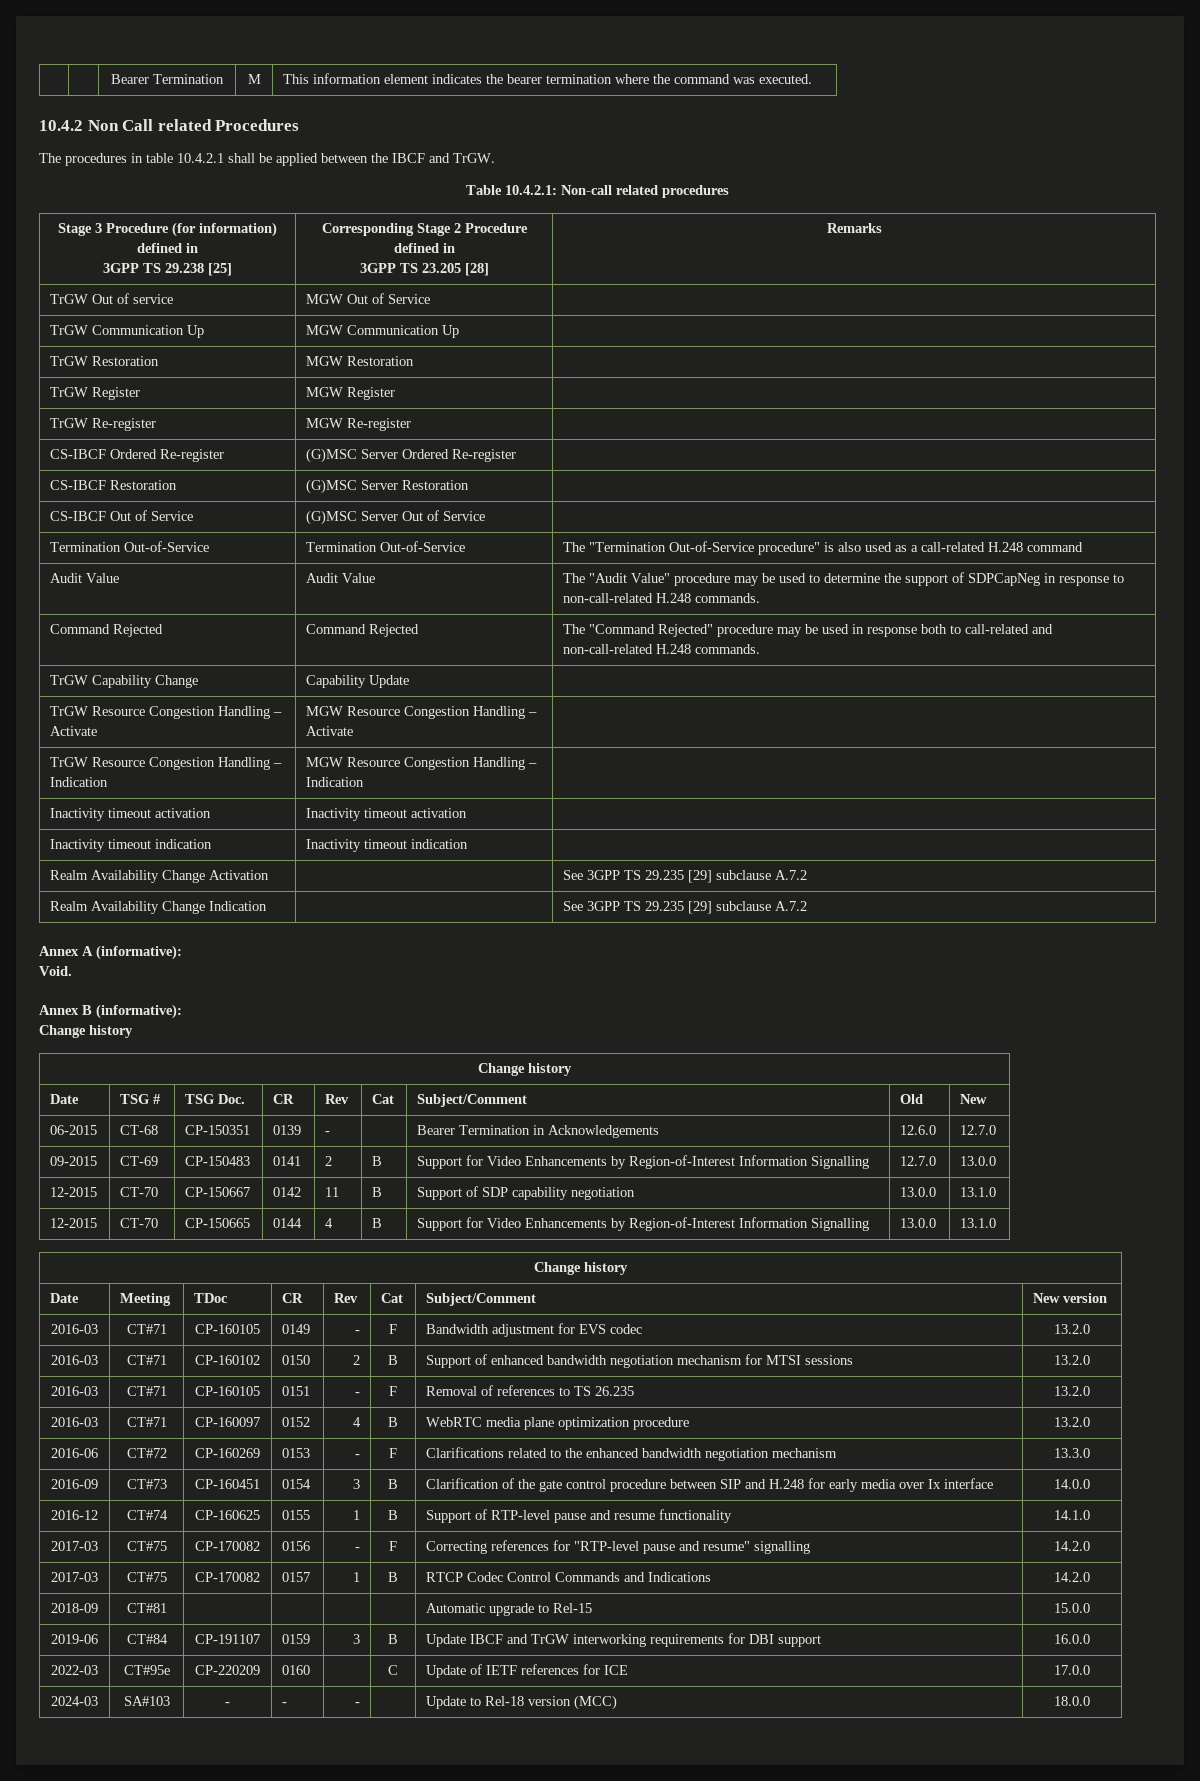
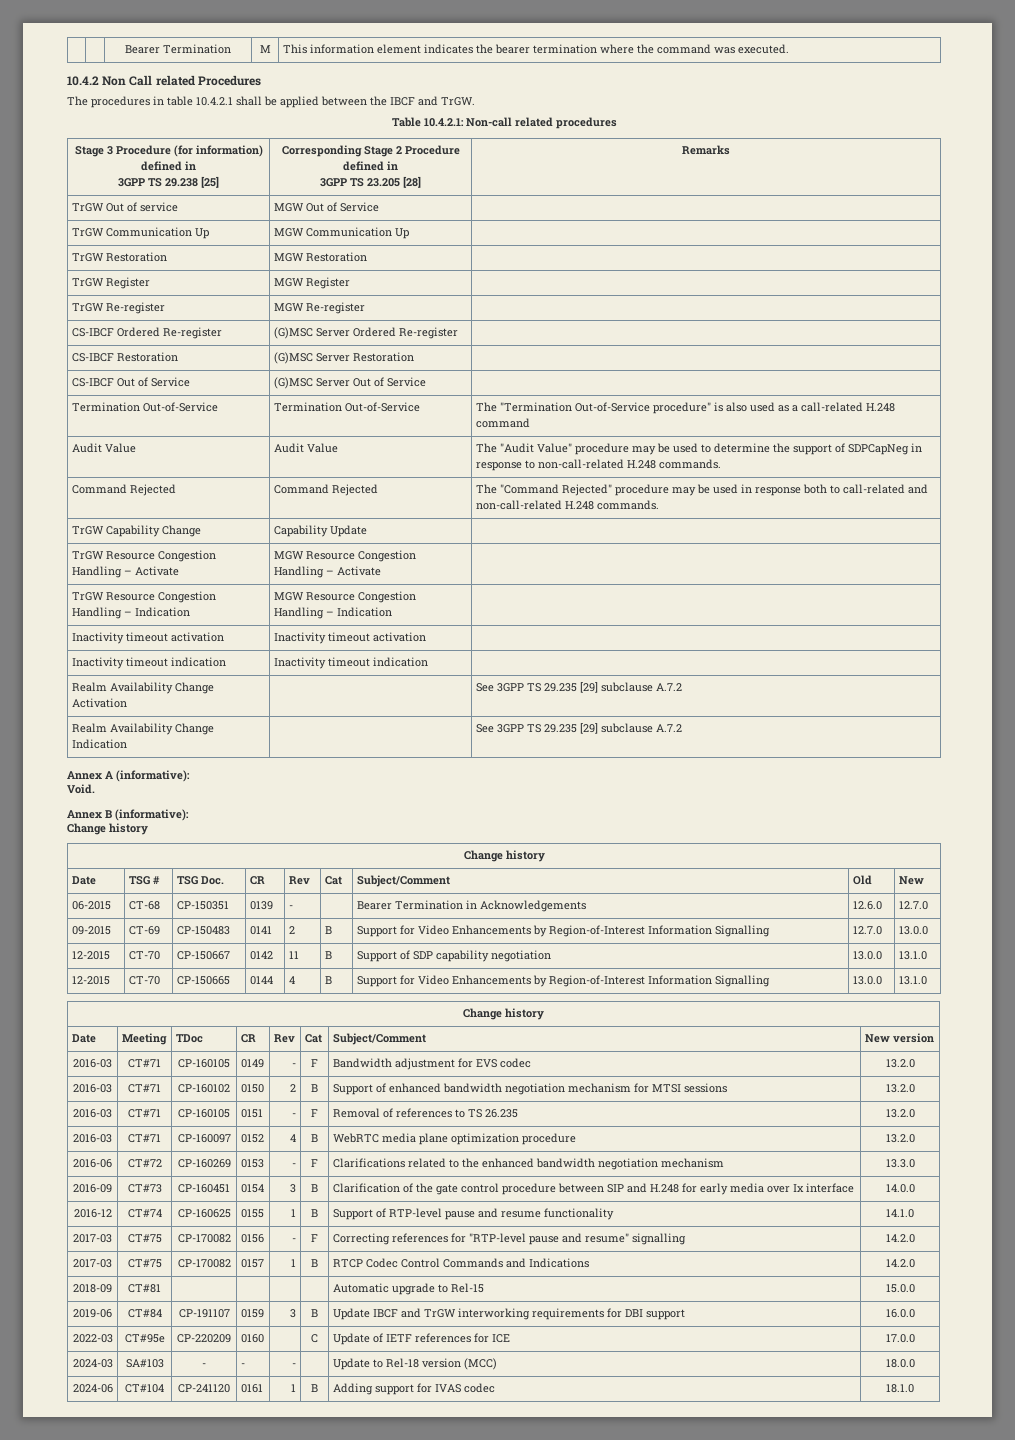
(1090, 1701) none -> [72,1384,113,1393] [125,1384,164,1393] [178,1384,230,1393] [240,1384,263,1393] [291,1384,297,1392] [311,1384,318,1392] [332,1383,495,1395] [886,1384,914,1393] // 2024-06 | CT#104 | CP-241120 | 0161 | 1 | B | Adding support for IVAS codec | 18.1.0

